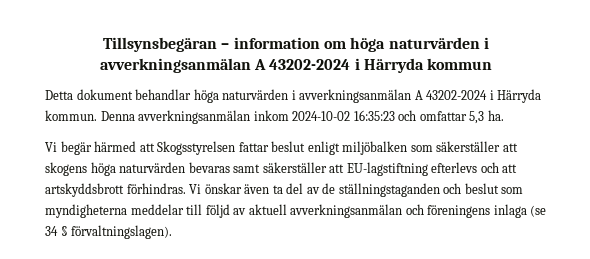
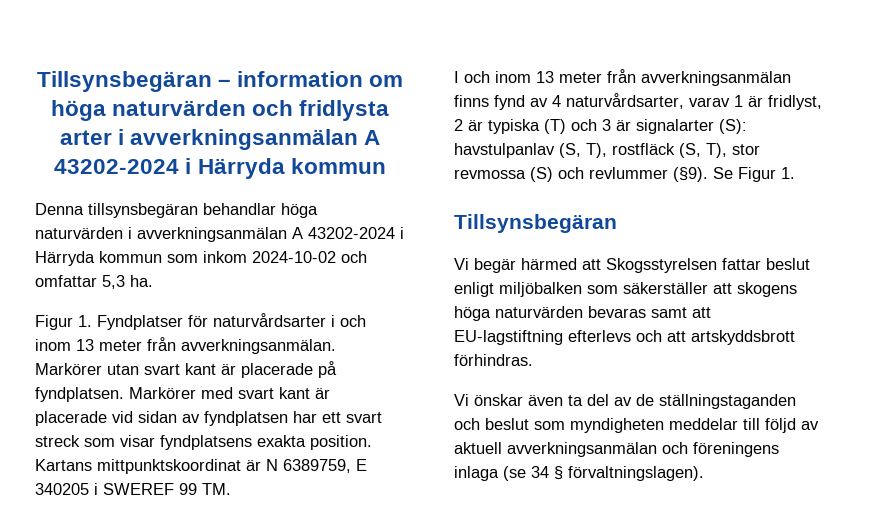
[483,37,489,49] [99,58,493,73] [45,89,542,103] [45,110,251,124] i avverkningsanmälan A 43202-2024 i Härryda kommun // Detta dokument behandlar höga naturvärden i avverkningsanmälan A 43202-2024 i Härryda kommun. Denna avverkningsanmälan -> [252,100,390,121] [59,129,381,150] [54,158,386,179] [35,203,318,218] [35,227,404,242] [35,251,198,266] och fridlysta arter i avverkningsanmälan A 43202-2024 i Härryda kommun // Denna tillsynsbegäran behandlar höga naturvärden i avverkningsanmälan A 43202-2024 i Härryda kommun som
[353,110,395,121] 16:35:23 -> (336, 257) none
(504, 115) none -> [35,313,366,330] [35,337,336,354] [35,361,337,378] [35,387,330,402] [35,411,382,426] [35,435,372,450] [35,459,367,474] [35,483,231,495] [454,69,791,86] [454,93,822,110] [454,119,747,134] [454,143,760,158] [454,167,795,182] [454,214,617,233] // Figur 1. Fyndplatser för naturvårdsarter i och inom 13 meter från avverkningsanmälan. Markörer utan svart kant är placerade på fyndplatsen. Markörer med svart kant är placerade vid sidan av fyndplatsen har ett svart streck som visar fyndplatsens exakta position. Kartans mittpunktskoordinat är N 6389759, E 340205 i SWEREF 99 TM. // I och inom 13 meter från avverkningsanmälan finns fynd av 4 naturvårdsarter, varav 1 är fridlyst, 2 är typiska (T) och 3 är signalarter (S): havstulpanlav (S, T), rostfläck (S, T), stor revmossa (S) och revlummer (§9). Se Figur 1. // Tillsynsbegäran
[262,162,327,173] säkerställer -> (687, 312) none
(186, 188) none -> (533, 360) //
[45,204,127,218] myndigheterna -> [570,418,664,433] myndigheten

